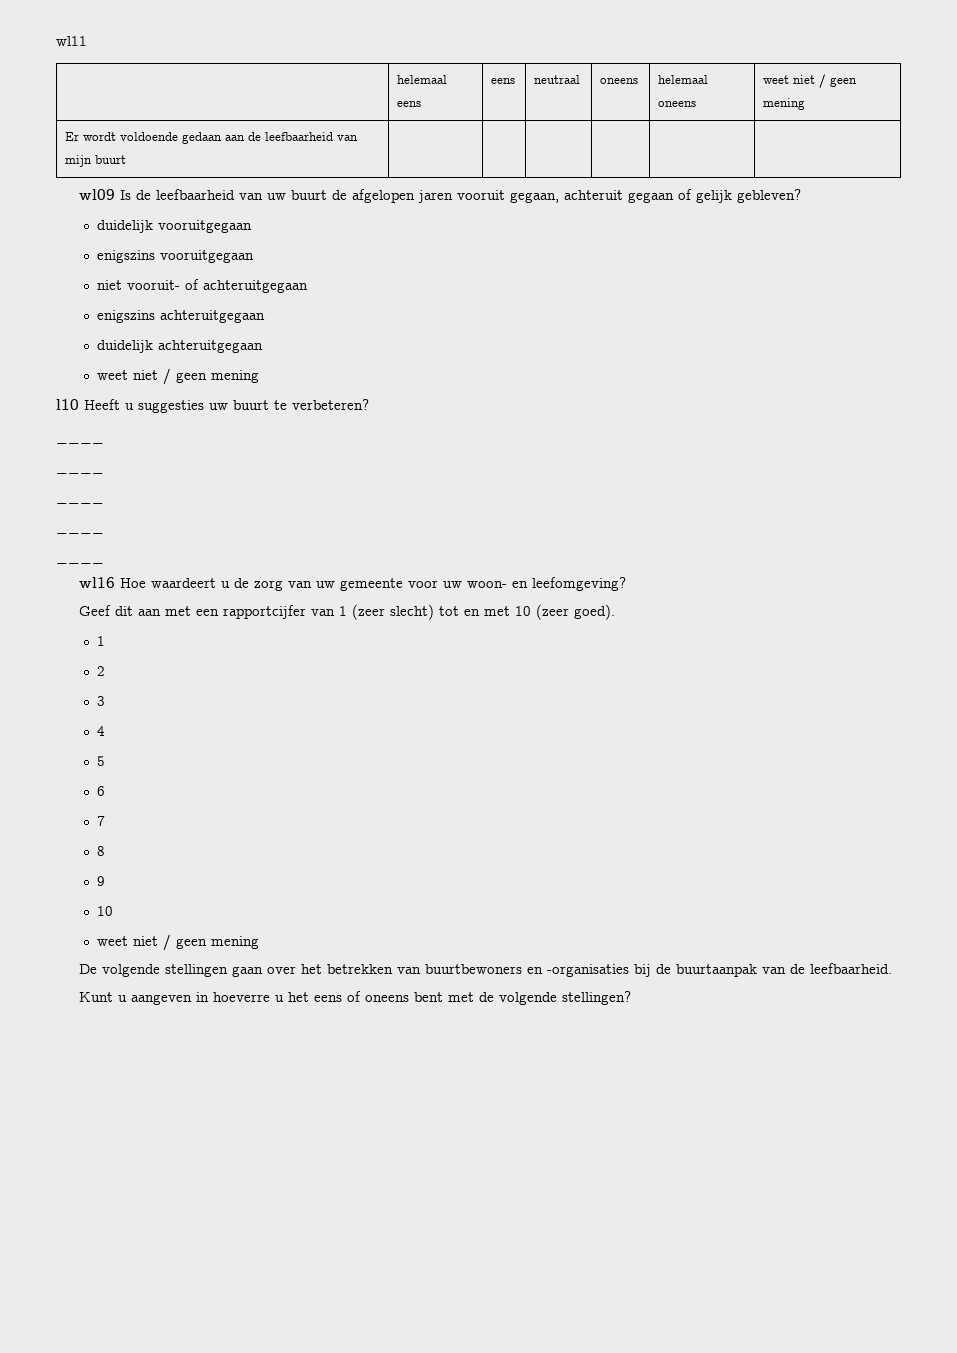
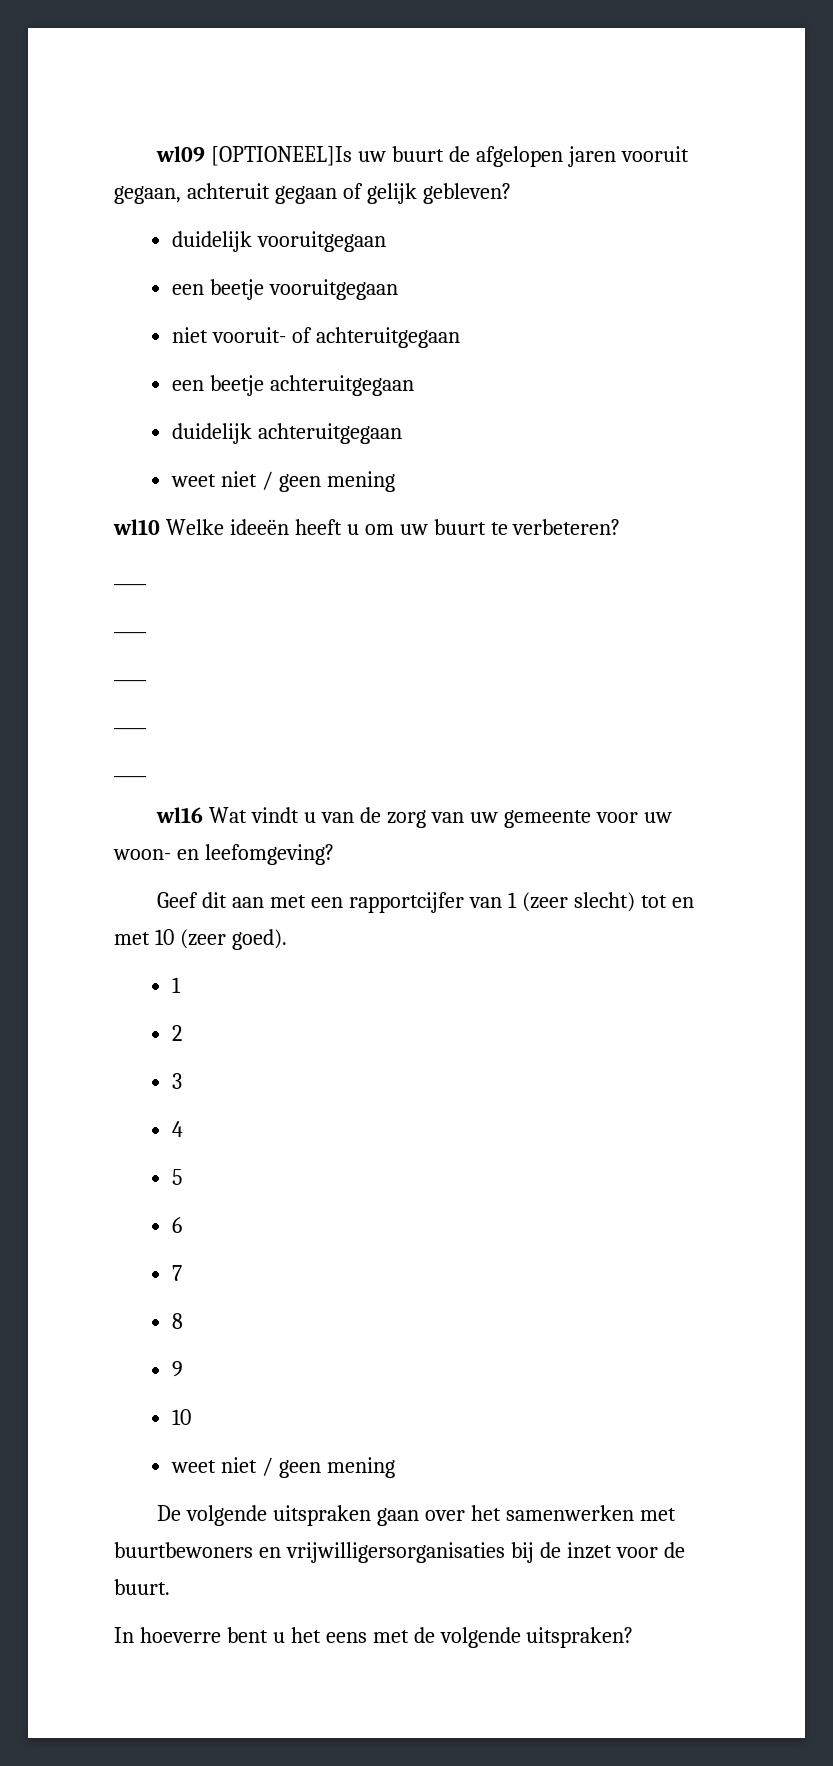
[56,36,87,46] [397,75,448,84] [397,101,422,107] [491,78,516,84] [534,75,581,84] [600,78,639,84] [658,75,709,84] [658,101,697,107] [763,74,858,88] [763,98,806,110] [65,132,359,144] [65,155,127,167] [79,189,264,200] wl11 // | helemaal eens | eens | neutraal | oneens | helemaal oneens | weet niet / geen mening // Er wordt voldoende gedaan aan de leefbaarheid van mijn buurt | | | | | | // wl09 Is de leefbaarheid van -> [156,146,353,166] wl09 [OPTIONEEL]Is
[97,250,156,263] enigszins -> [172,279,265,300] een beetje
[97,310,156,323] enigszins -> [172,375,265,396] een beetje
[56,399,204,413] l10 Heeft u suggesties -> [113,519,394,535] wl10 Welke ideeën heeft u om
[120,578,231,588] Hoe waardeert u -> [209,807,354,823] Wat vindt u van
[165,964,229,977] stellingen -> [273,1505,372,1526] uitspraken
[327,964,422,974] betrekken van -> [505,1505,676,1521] samenwerken met
[547,964,630,977] -organisaties -> [285,1542,505,1563] vrijwilligersorganisaties
[676,963,893,977] [79,991,444,1005] buurtaanpak van de leefbaarheid. // Kunt u aangeven in hoeverre u het eens of oneens bent -> [566,1542,685,1559] [114,1579,170,1595] [114,1627,367,1643] inzet voor de buurt. // In hoeverre bent u het eens
[562,991,632,1005] stellingen? -> [526,1627,634,1648] uitspraken?

